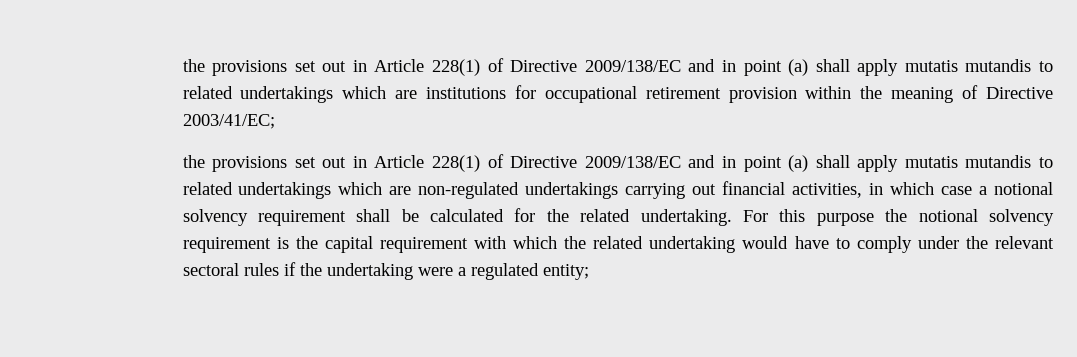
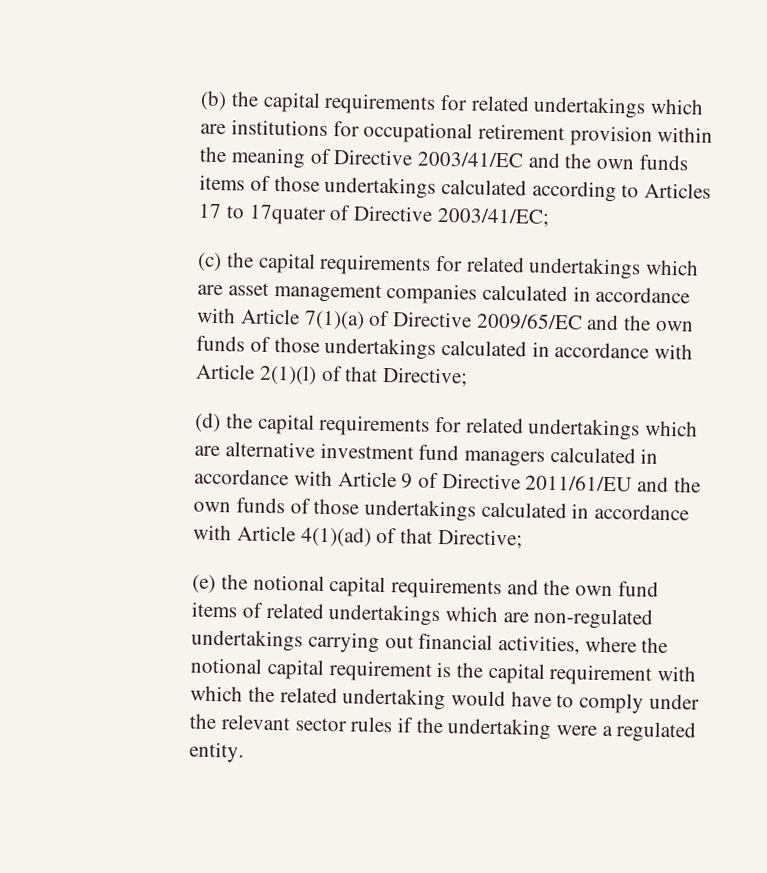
[182,58,1054,76] the provisions set out in Article 228(1) of Directive 2009/138/EC and in point (a) shall apply mutatis mutandis to -> [200,90,469,115] (b) the capital requirements for
[182,114,275,129] [182,154,1054,172] 2003/41/EC; // the provisions set out in Article 228(1) of Directive 2009/138/EC and in point (a) shall apply mutatis mutandis to -> [417,151,689,171] [199,174,712,203] [198,203,550,227] [197,252,700,280] [197,282,691,305] [196,307,694,332] [196,335,694,360] [196,363,469,387] [195,412,699,441] [194,441,659,467] [194,468,701,493] [193,497,690,522] [193,524,523,549] [192,574,659,600] [191,601,265,618] 2003/41/EC and the own funds items of those undertakings calculated according to Articles 17 to 17quater of Directive 2003/41/EC; // (c) the capital requirements for related undertakings which are asset management companies calculated in accordance with Article 7(1)(a) of Directive 2009/65/EC and the own funds of those undertakings calculated in accordance with Article 2(1)(l) of that Directive; // (d) the capital requirements for related undertakings which are alternative investment fund managers calculated in accordance with Article 9 of Directive 2011/61/EU and the own funds of those undertakings calculated in accordance with Article 4(1)(ad) of that Directive; // (e) the notional capital requirements and the own fund items of
[869,182,1054,195] [182,208,1054,226] in which case a notional solvency requirement shall be calculated for the related undertaking. For this purpose the notional solvency -> [584,636,669,654] [190,657,326,680] where the notional capital
[182,263,239,276] sectoral -> [294,717,347,732] sector
[542,264,589,280] entity; -> [189,741,245,763] entity.

